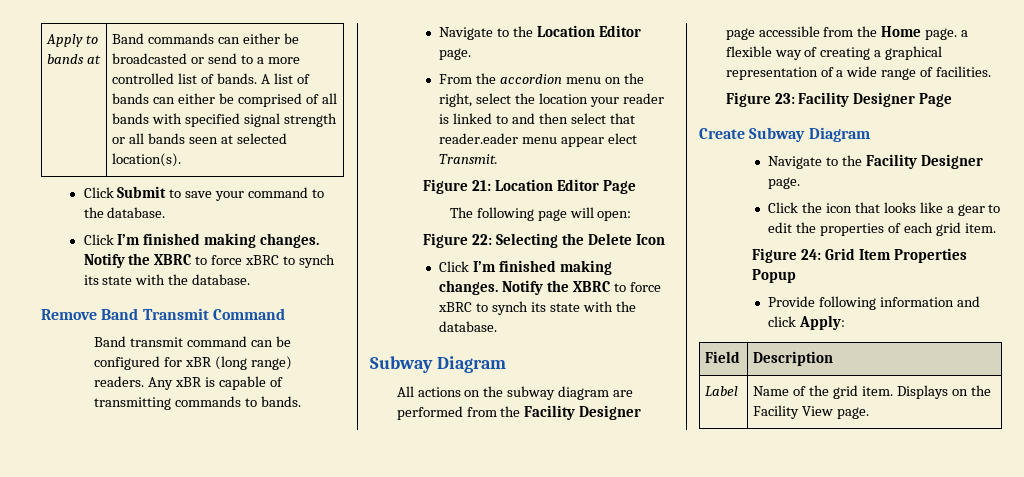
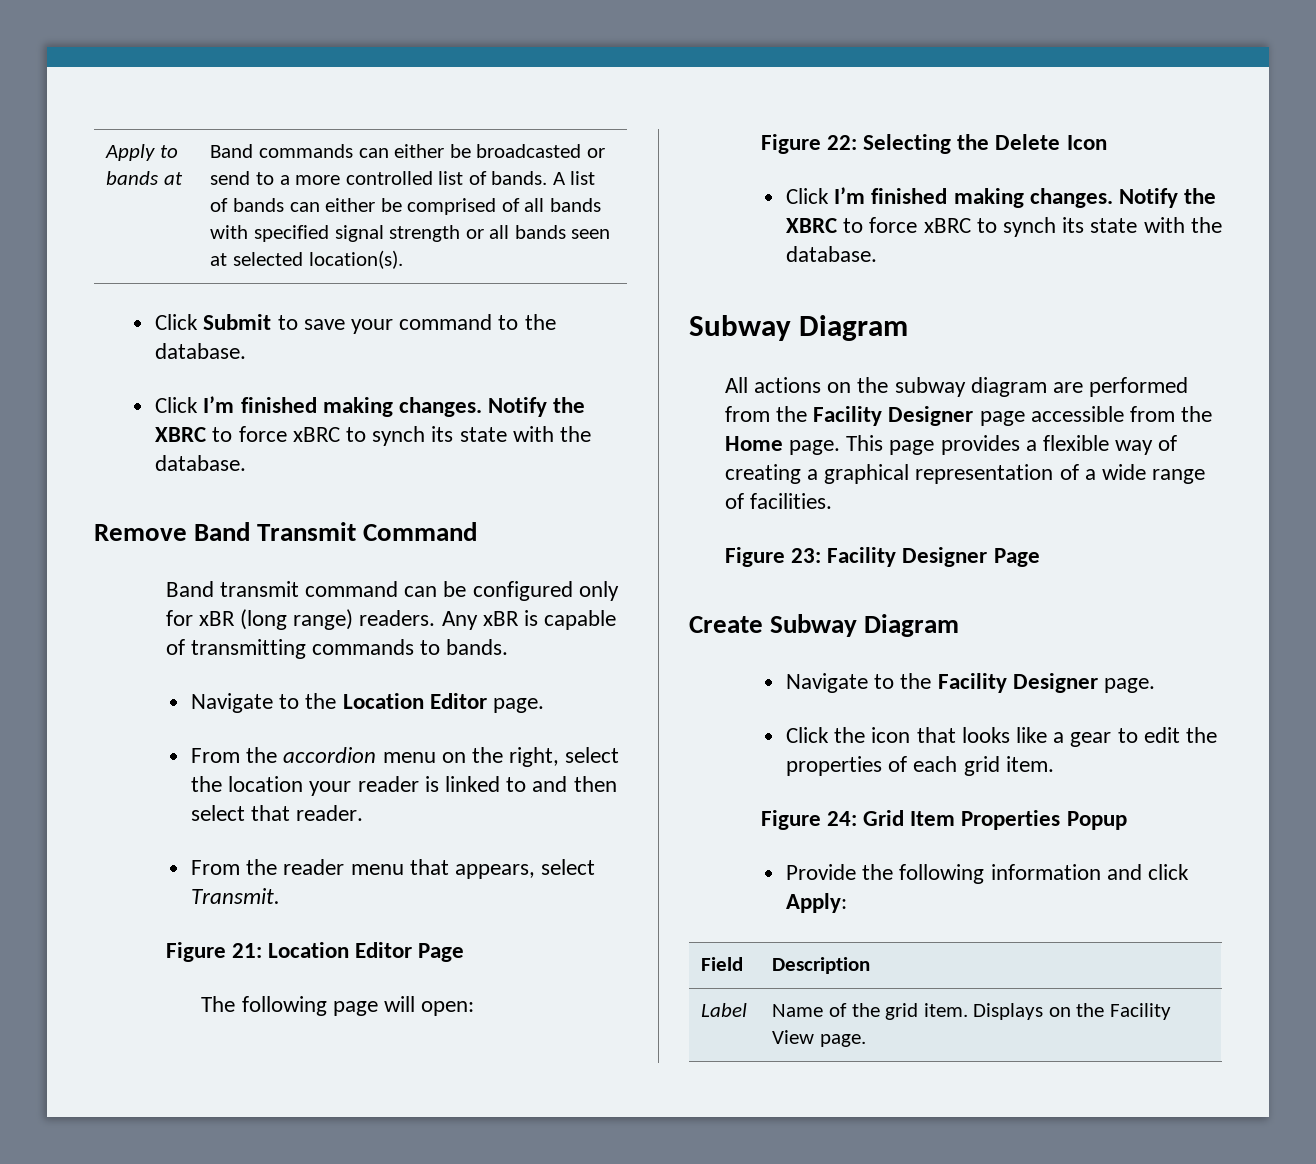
(161, 363) none -> [578,581,619,601] only
[439,133,637,147] reader.eader menu appear elect -> [296,805,364,821] [190,859,596,879] reader. // From the reader menu that appears, select
(958, 34) none -> [846,435,1020,455] This page provides
(816, 301) none -> [862,864,894,880] the

